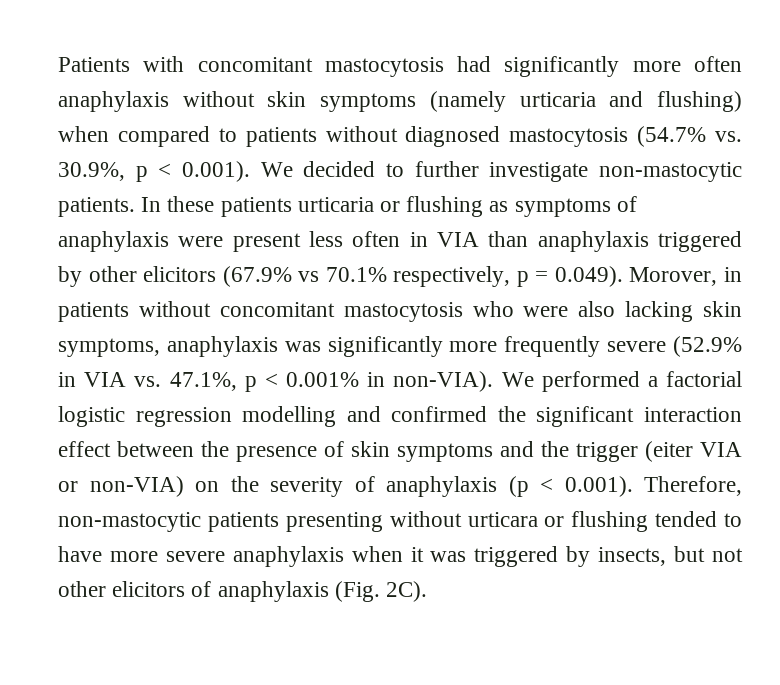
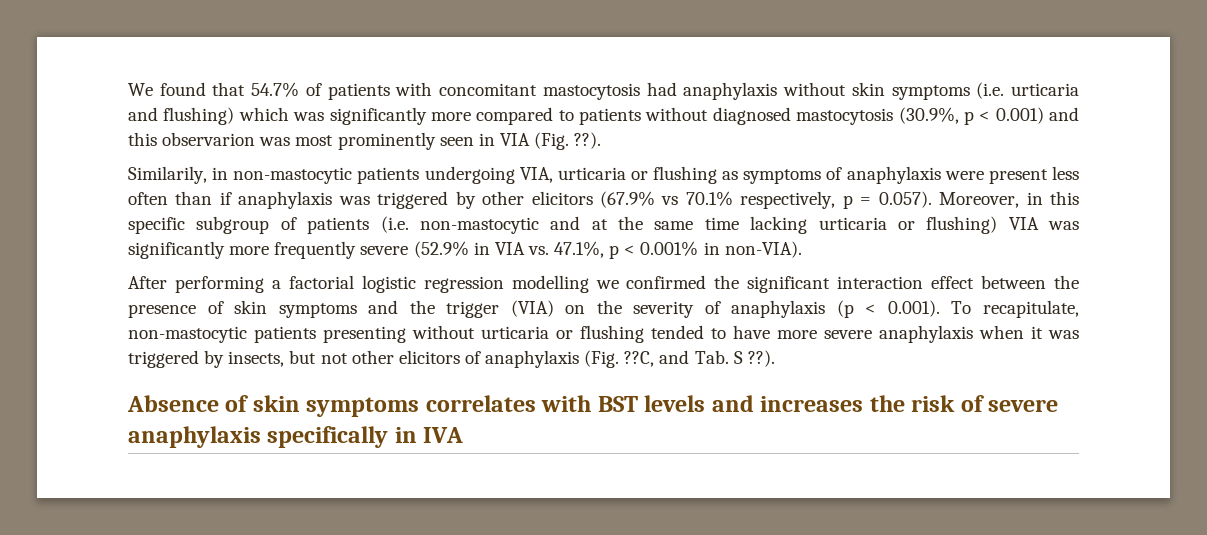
[58,57,130,72] Patients -> [128,82,390,100] We found that 54.7% of patients
[504,56,742,77] significantly more often -> (677, 89) none
[429,91,506,112] (namely -> [976,82,1005,99] (i.e.
[58,126,109,142] when -> [238,107,471,125] which was significantly more
[637,126,742,147] [58,161,742,182] [58,196,292,217] (54.7% vs. 30.9%, p < 0.001). We decided to further investigate non-mastocytic patients. In these patients -> [898,107,1079,125] [128,132,602,150] [128,166,553,184] (30.9%, p < 0.001) and this observarion was most prominently seen in VIA (Fig. ??). // Similarily, in non-mastocytic patients undergoing VIA,
[409,231,649,252] in VIA than anaphylaxis -> [175,191,370,209] than if anaphylaxis was
[554,266,742,287] [58,301,742,322] [58,336,278,357] 0.049). Morover, in patients without concomitant mastocytosis who were also lacking skin symptoms, anaphylaxis -> [878,191,1079,208] [128,216,1039,234] 0.057). Moreover, in this specific subgroup of patients (i.e. non-mastocytic and at the same time lacking urticaria or flushing) VIA
[501,371,640,392] We performed -> [128,276,264,293] // After performing
[346,406,381,422] and -> [595,280,619,289] we
[645,441,742,462] [58,476,184,497] (eiter VIA or non-VIA) -> [510,300,554,317] (VIA)
[644,476,742,496] Therefore, -> [951,300,1079,318] To recapitulate,
[467,512,538,527] urticara -> [481,326,549,339] urticaria
[386,581,428,602] 2C). -> [624,350,775,367] [127,395,1059,417] [128,426,464,448] ??C, and Tab. S ??). // Absence of skin symptoms correlates with BST levels and increases the risk of severe anaphylaxis specifically in IVA

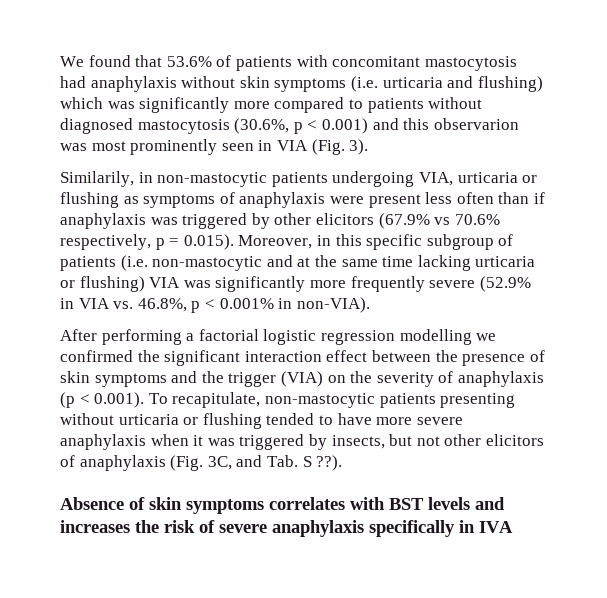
[251,82,300,97] 54.7% -> [166,56,212,67] 53.6%
[898,107,959,124] (30.9%, -> [234,118,290,134] (30.6%,
[574,132,602,149] ??). -> [349,139,369,155] 3).
[685,191,733,206] 70.1% -> [454,214,500,225] 70.6%
[878,191,932,208] 0.057). -> [183,234,234,250] 0.015).
[554,241,605,258] 47.1%, -> [137,298,187,312] 46.8%,
[624,351,655,367] ??C, -> [207,456,232,470] 3C,

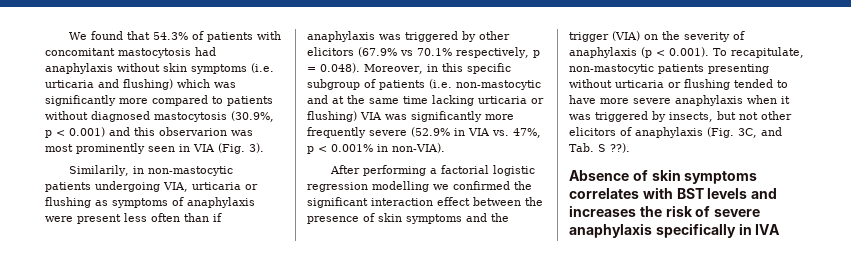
[166,56,212,67] 53.6% -> [152,32,188,40] 54.3%
[234,118,290,134] (30.6%, -> [231,111,274,122] (30.9%,
[454,214,500,225] 70.6% -> [417,48,452,56] 70.1%
[183,234,234,250] 0.015). -> [320,63,360,73] 0.048).
[137,298,187,312] 46.8%, -> [513,128,541,138] 47%,

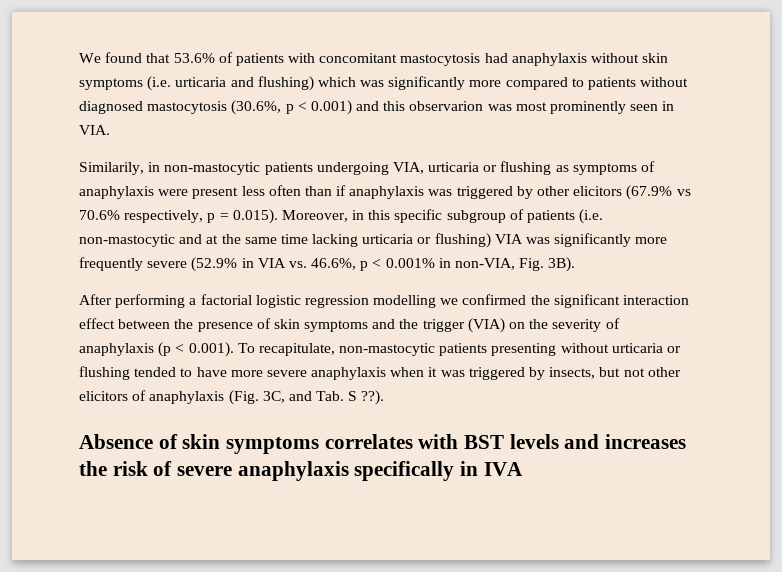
[152,32,188,40] 54.3% -> [173,53,215,63] 53.6%
[231,111,274,122] (30.9%, -> [231,100,282,115] (30.6%,
[193,143,264,154] VIA (Fig. 3). -> [79,125,110,135] VIA.
[417,48,452,56] 70.1% -> [79,210,120,220] 70.6%
[320,63,360,73] 0.048). -> [232,209,278,224] 0.015).
[513,128,541,138] 47%, -> [311,258,357,270] 46.6%,
[392,143,445,153] non-VIA). -> [455,257,576,272] non-VIA, Fig. 3B).

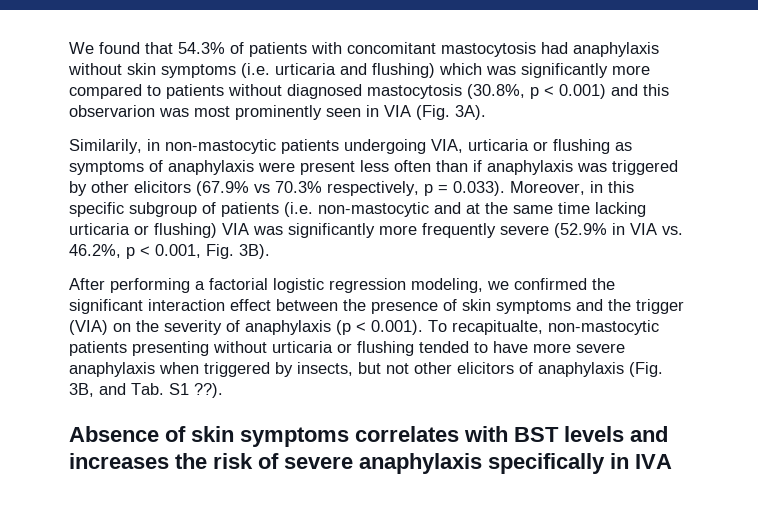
[173,53,215,63] 53.6% -> [178,42,225,54] 54.3%
[231,100,282,115] (30.6%, -> [467,84,525,99] (30.8%,
[79,125,110,135] VIA. -> [384,105,486,120] VIA (Fig. 3A).
[79,210,120,220] 70.6% -> [275,181,322,193] 70.3%
[232,209,278,224] 0.015). -> [453,181,505,196] 0.033).
[311,258,516,271] 46.6%, p < 0.001% in non-VIA, -> [69,244,201,259] 46.2%, p < 0.001,
[373,295,437,308] modelling -> [411,278,483,293] modeling,
[258,343,335,356] recapitulate, -> [452,320,543,335] recapitualte,
[428,367,465,377] it was -> (199, 368) none
[262,391,285,403] 3C, -> [69,383,94,397] 3B,
[348,391,358,401] S -> [169,383,189,395] S1

